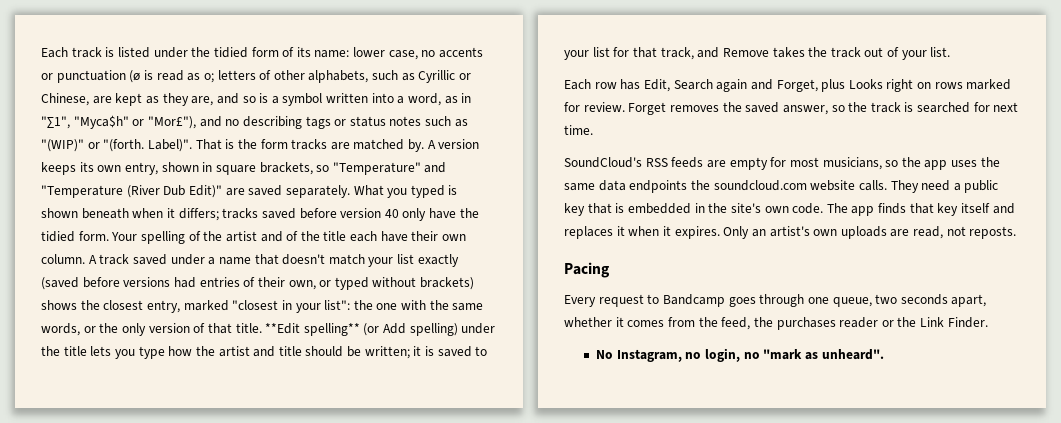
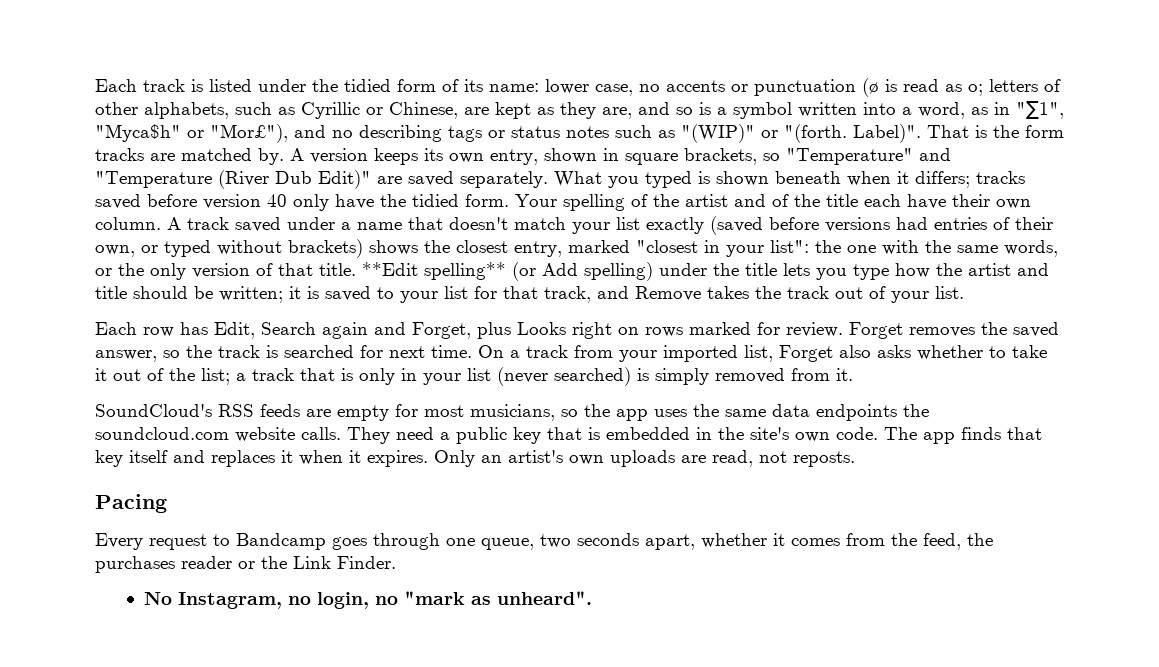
(593, 130) none -> [478,345,1047,362] [95,367,853,386] On a track from your imported list, Forget also asks whether to take it out of the list; a track that is only in your list (never searched) is simply removed from it.

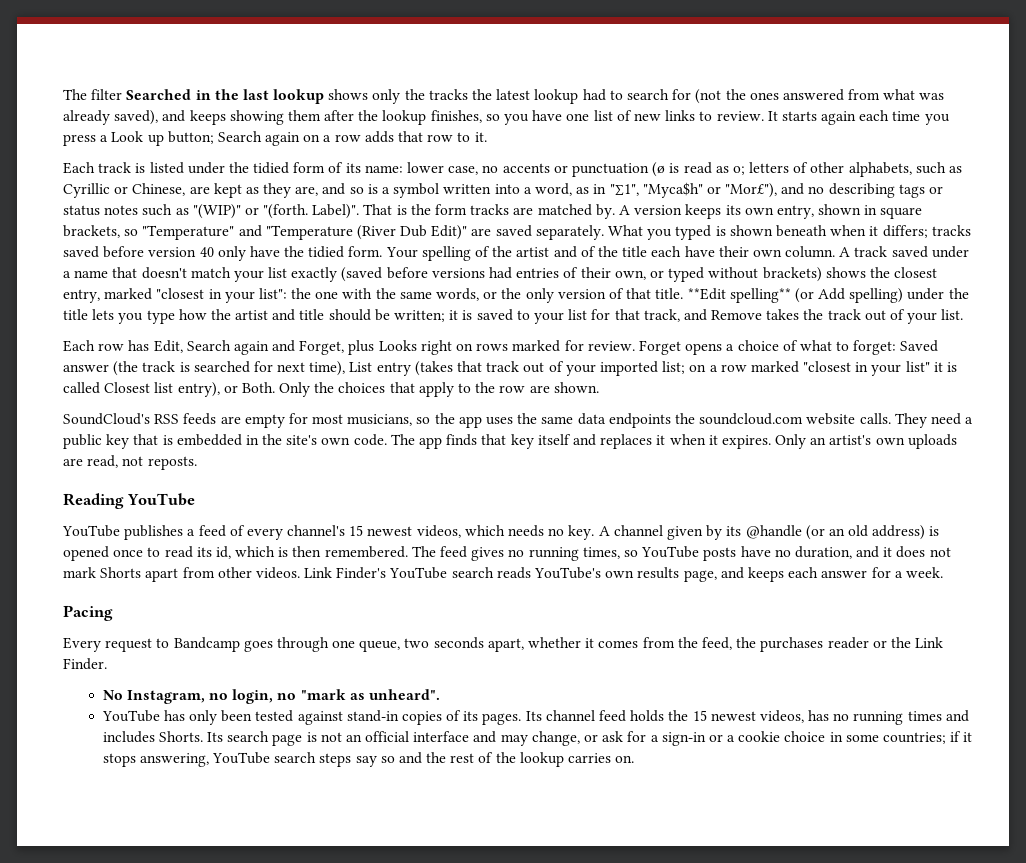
(95, 85) none -> [63,89,945,104] [63,110,950,125] [63,131,487,146] The filter Searched in the last lookup shows only the tracks the latest lookup had to search for (not the ones answered from what was already saved), and keeps showing them after the lookup finishes, so you have one list of new links to review. It starts again each time you press a Look up button; Search again on a row adds that row to it. //
[909,322,1059,337] [95,345,212,362] removes the saved answer, so the -> [685,340,939,355] [63,361,139,376] opens a choice of what to forget: Saved answer (the
[431,345,1047,362] [95,367,853,386] time. On a track from your imported list, Forget also asks whether to take it out of the list; a track that is only in your list (never searched) is simply removed from it. -> [309,361,957,376] [63,382,599,397] time), List entry (takes that track out of your imported list; on a row marked "closest in your list" it is called Closest list entry), or Both. Only the choices that apply to the row are shown.
(855, 459) none -> [63,493,196,509] [62,525,940,540] [63,546,951,561] [63,567,943,582] // Reading YouTube // YouTube publishes a feed of every channel's 15 newest videos, which needs no key. A channel given by its @handle (or an old address) is opened once to read its id, which is then remembered. The feed gives no running times, so YouTube posts have no duration, and it does not mark Shorts apart from other videos. Link Finder's YouTube search reads YouTube's own results page, and keeps each answer for a week.
(593, 598) none -> [101,710,969,725] [102,731,973,746] [102,752,635,767] // YouTube has only been tested against stand-in copies of its pages. Its channel feed holds the 15 newest videos, has no running times and includes Shorts. Its search page is not an official interface and may change, or ask for a sign-in or a cookie choice in some countries; if it stops answering, YouTube search steps say so and the rest of the lookup carries on.

